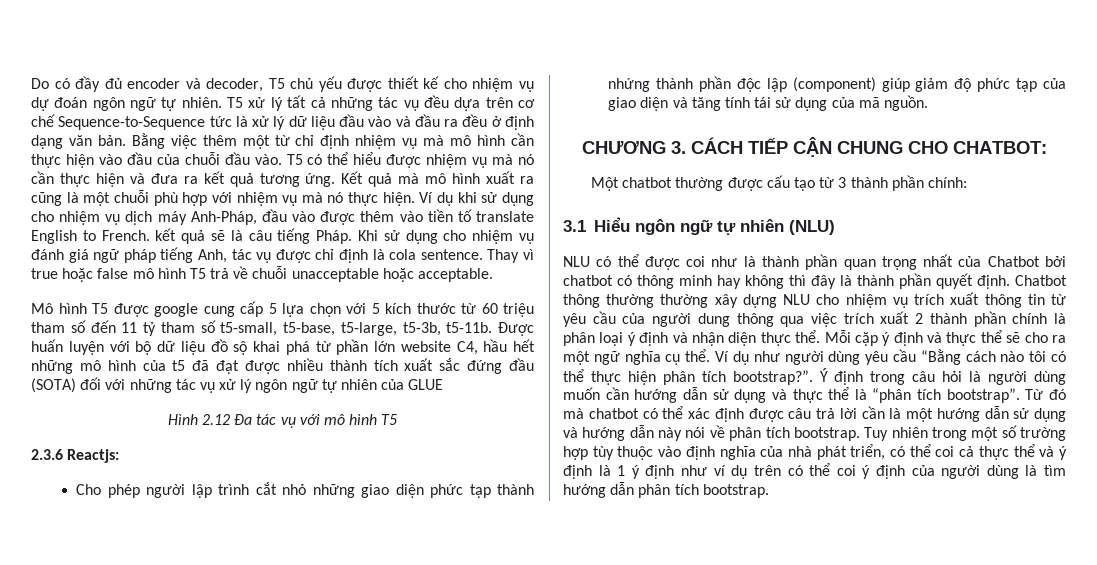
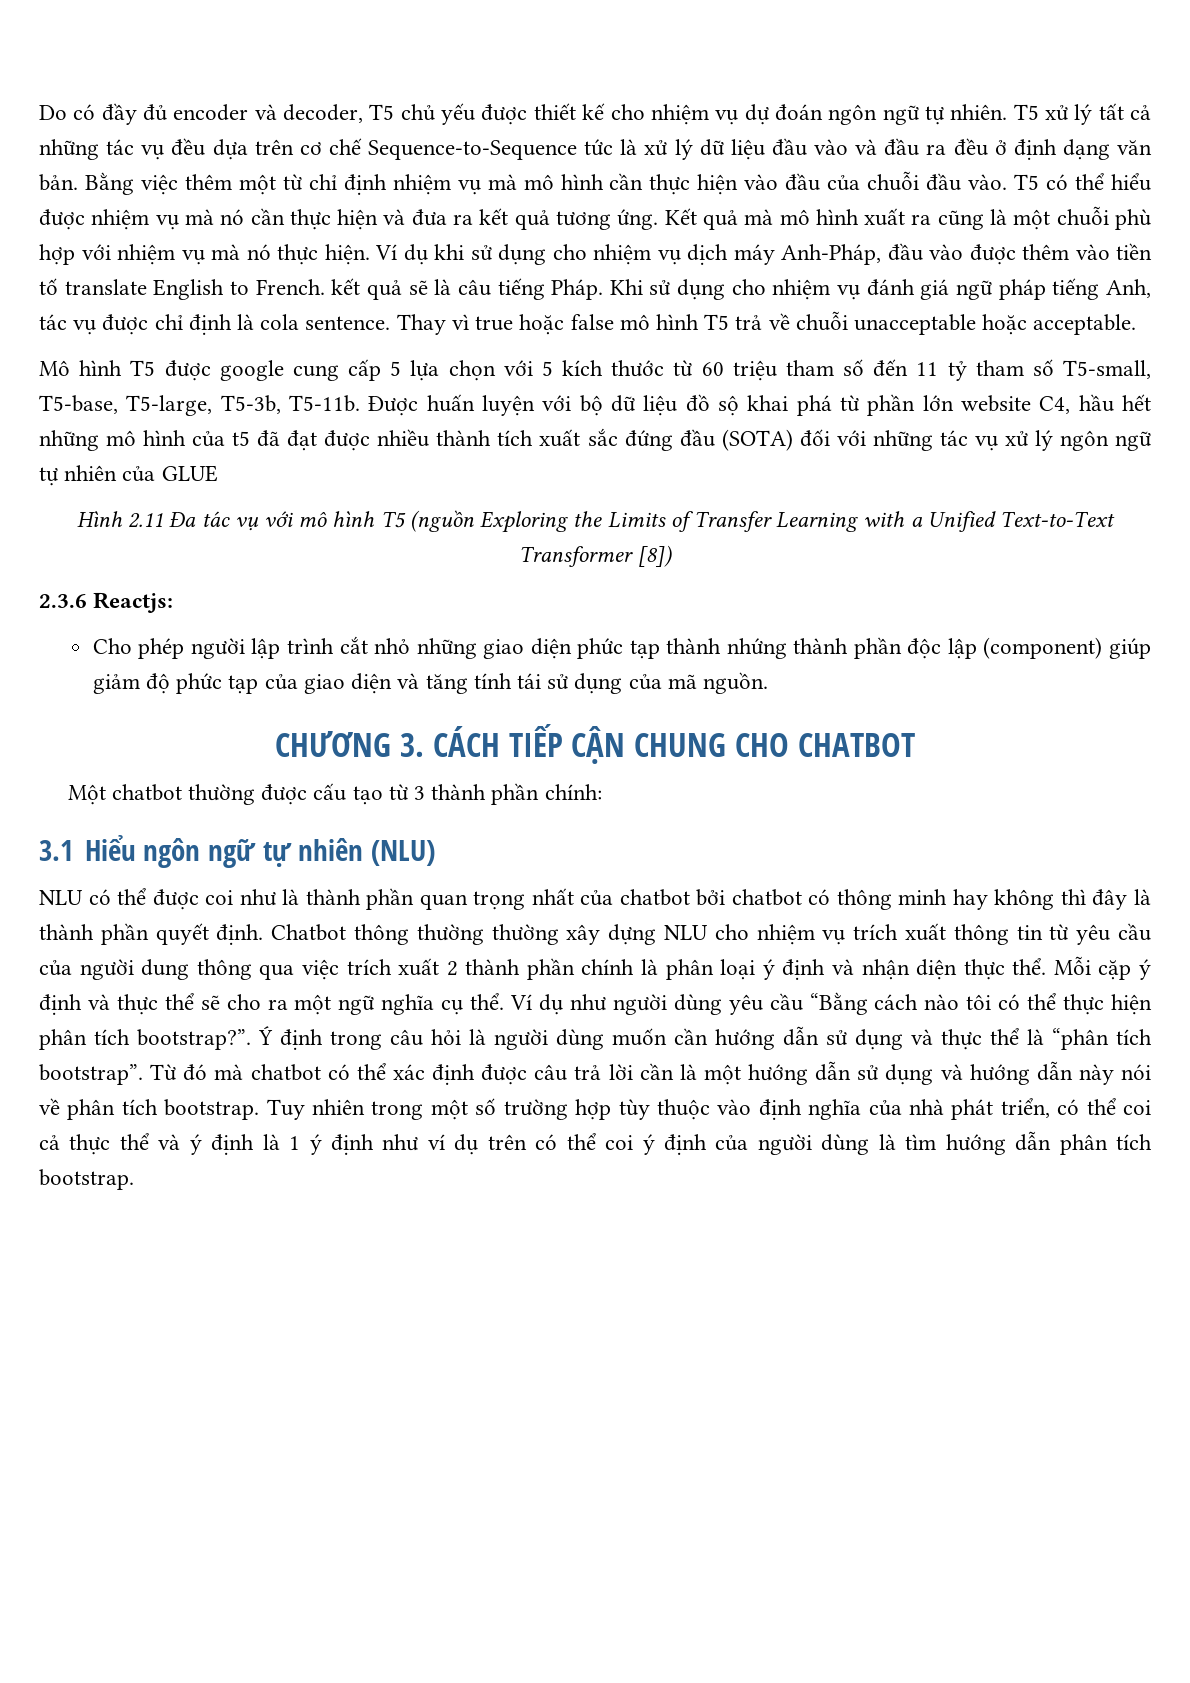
[220,322,493,336] t5-small, t5-base, t5-large, t5-3b, t5-11b. -> [1062,360,1151,379] [39,395,360,416] T5-small, T5-base, T5-large, T5-3b, T5-11b.
[201,414,230,425] 2.12 -> [128,512,164,528] 2.11
(398, 419) none -> [409,510,1115,533] [519,545,672,567] (nguồn Exploring the Limits of Transfer Learning with a Unified Text-to-Text Transformer [8])
[953,141,1047,154] CHATBOT: -> [798,733,916,757] CHATBOT
[987,256,1040,267] Chatbot -> [619,889,690,906] chatbot

